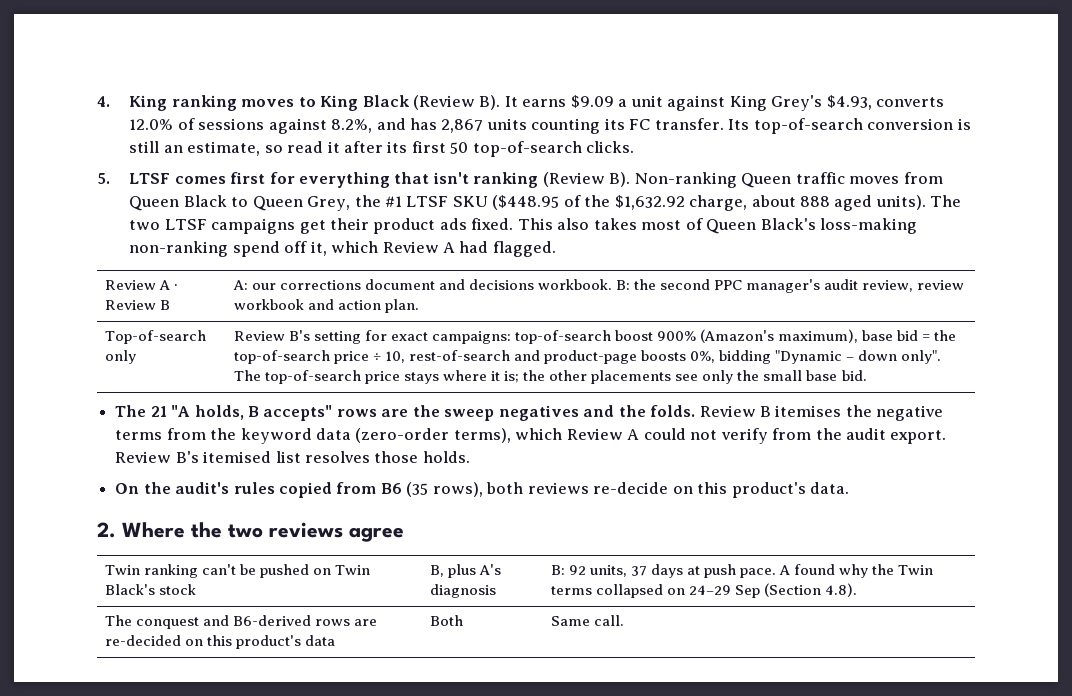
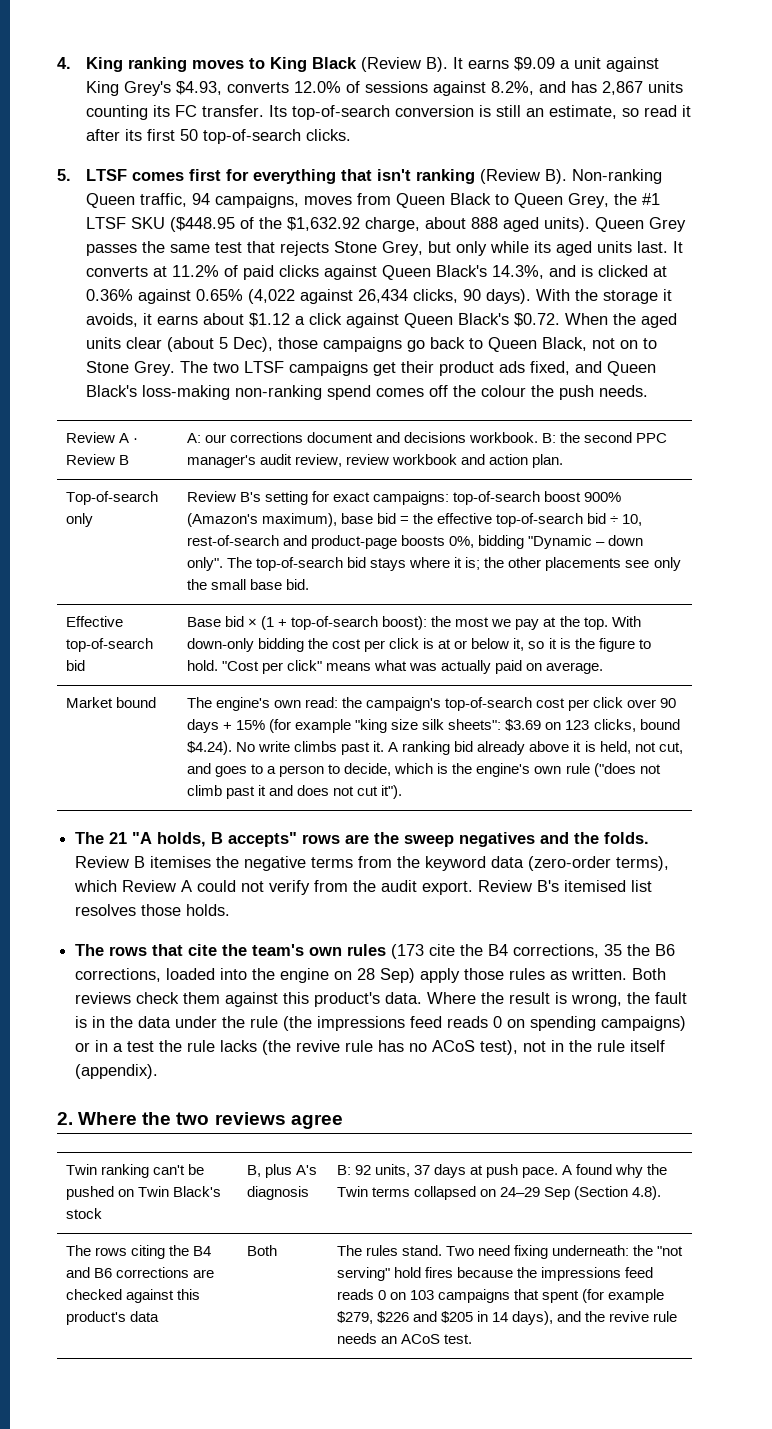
[795,172,845,184] traffic -> [140,193,300,208] traffic, 94 campaigns,
(926, 202) none -> [595,217,687,232] [86,241,684,256] [86,265,668,280] [86,289,673,304] [86,313,678,328] [86,337,658,352] [86,361,176,376] Queen Grey passes the same test that rejects Stone Grey, but only while its aged units last. It converts at 11.2% of paid clicks against Queen Black's 14.3%, and is clicked at 0.36% against 0.65% (4,022 against 26,434 clicks, 90 days). With the storage it avoids, it earns about $1.12 a click against Queen Black's $0.72. When the aged units clear (about 5 Dec), those campaigns go back to Queen Black, not on to Stone Grey.
[471,218,703,230] fixed. This also takes most of -> [530,361,603,375] fixed, and
[284,241,556,257] off it, which Review A had flagged. -> [376,385,649,400] comes off the colour the push needs.
[233,350,369,364] top-of-search price -> [437,513,607,527] effective top-of-search bid
[364,371,400,384] price -> [347,557,367,568] bid
(867, 375) none -> [65,616,123,627] [65,638,153,652] [65,660,85,671] [186,616,641,630] [186,638,651,652] [186,660,604,674] [65,697,156,708] [186,697,677,711] [186,719,680,733] [186,741,683,755] [186,763,661,777] [186,785,403,799] // Effective top-of-search bid | Base bid × (1 + top-of-search boost): the most we pay at the top. With down-only bidding the cost per click is at or below it, so it is the figure to hold. "Cost per click" means what was actually paid on average. // Market bound | The engine's own read: the campaign's top-of-search cost per click over 90 days + 15% (for example "king size silk sheets": $3.69 on 123 clicks, bound $4.24). No write climbs past it. A ranking bid already above it is held, not cut, and goes to a person to decide, which is the engine's own rule ("does not climb past it and does not cut it").
[115,482,849,498] On the audit's rules copied from B6 (35 rows), both reviews re-decide on this product's data. -> [75,944,676,959] [75,968,667,983] [75,992,688,1007] [75,1016,687,1031] [75,1040,666,1055] [75,1064,159,1079] The rows that cite the team's own rules (173 cite the B4 corrections, 35 the B6 corrections, loaded into the engine on 28 Sep) apply those rules as written. Both reviews check them against this product's data. Where the result is wrong, the fault is in the data under the rule (the impressions feed reads 0 on spending campaigns) or in a test the rule lacks (the revive rule has no ACoS test), not in the rule itself (appendix).
[135,615,378,629] [104,635,335,649] [429,615,463,626] [550,615,624,626] conquest and B6-derived rows are re-decided on this product's data | Both | Same call. -> [94,1245,212,1259] [65,1267,215,1278] [65,1289,201,1303] [65,1311,159,1325] [246,1245,277,1256] [336,1245,684,1259] [336,1267,654,1281] [336,1289,665,1303] [336,1311,678,1325] [336,1333,473,1344] rows citing the B4 and B6 corrections are checked against this product's data | Both | The rules stand. Two need fixing underneath: the "not serving" hold fires because the impressions feed reads 0 on 103 campaigns that spent (for example $279, $226 and $205 in 14 days), and the revive rule needs an ACoS test.

